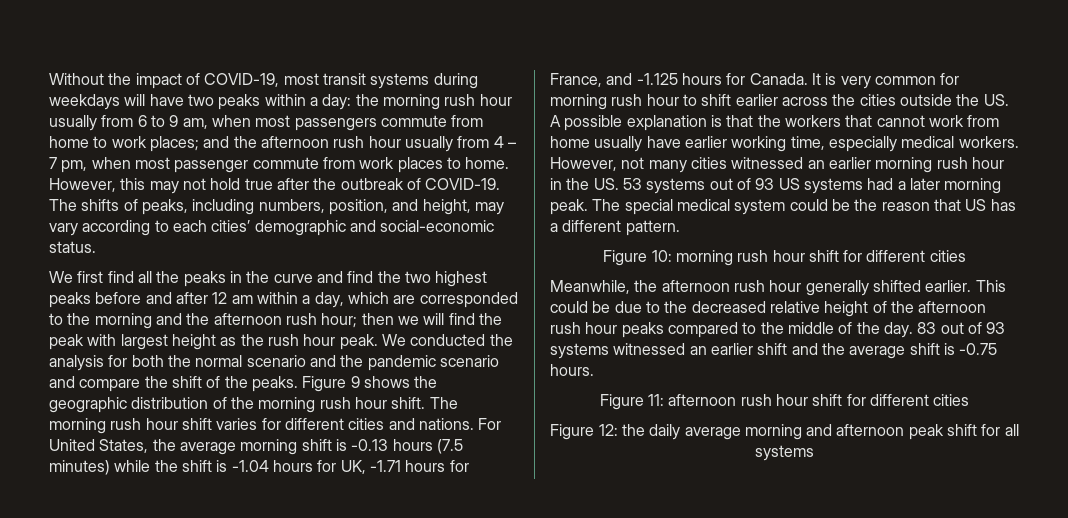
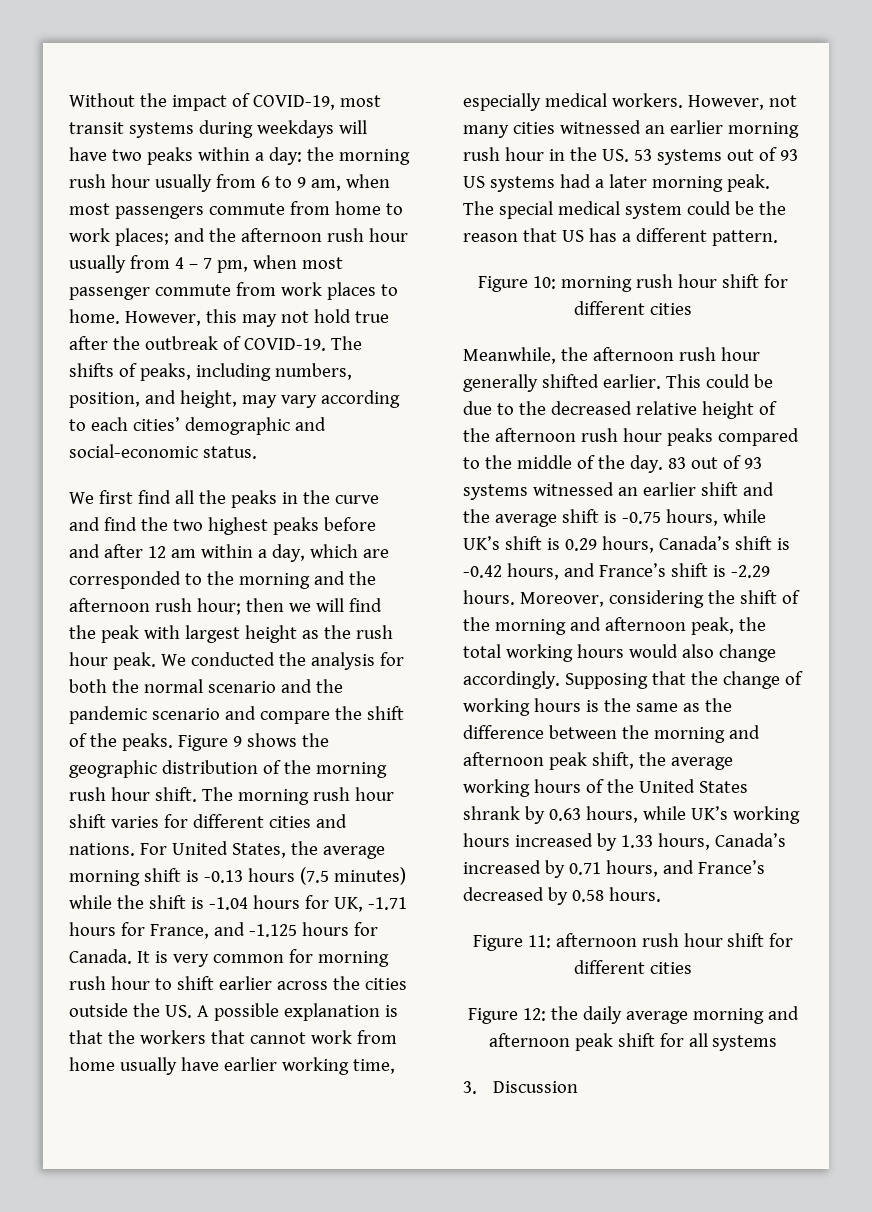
(998, 349) none -> [665,509,766,526] [463,536,790,553] [463,563,770,580] [463,590,800,608] [463,617,766,635] [463,644,776,662] [463,671,803,689] [463,698,732,716] [463,725,760,743] [463,752,733,770] [463,779,748,797] [463,806,800,824] [463,833,786,851] [463,860,765,878] [463,887,604,905] hours, while UK’s shift is 0.29 hours, Canada’s shift is -0.42 hours, and France’s shift is -2.29 hours. Moreover, considering the shift of the morning and afternoon peak, the total working hours would also change accordingly. Supposing that the change of working hours is the same as the difference between the morning and afternoon peak shift, the average working hours of the United States shrank by 0.63 hours, while UK’s working hours increased by 1.33 hours, Canada’s increased by 0.71 hours, and France’s decreased by 0.58
(814, 453) none -> [463,1081,579,1094] // 3. Discussion

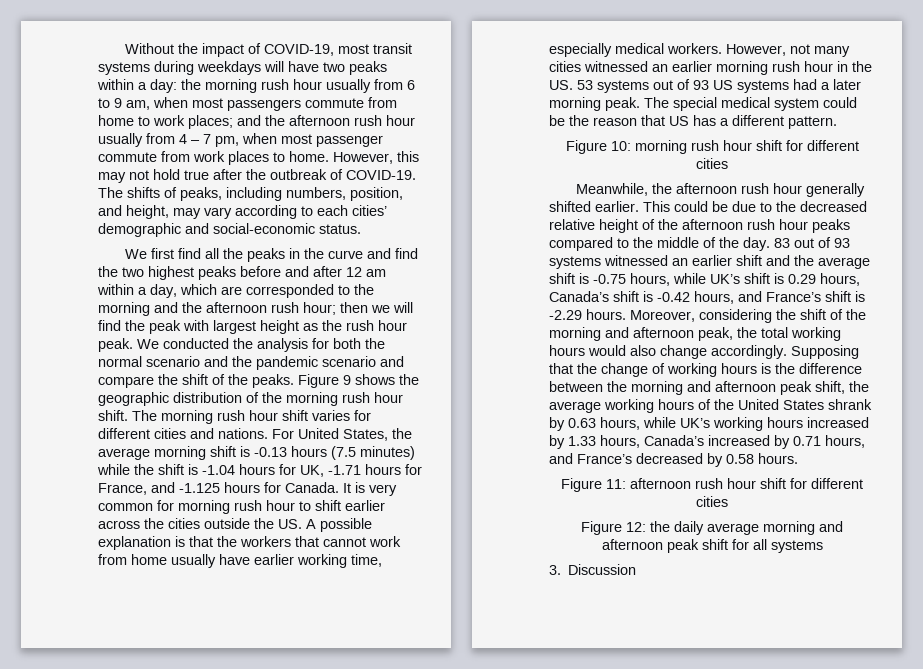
[635,698,732,712] same as the -> (795, 368) none

